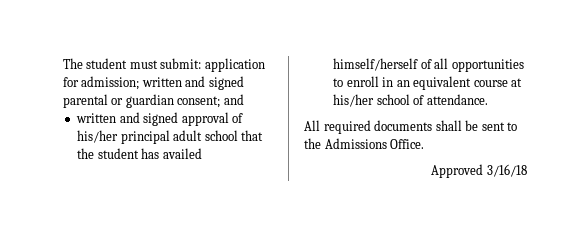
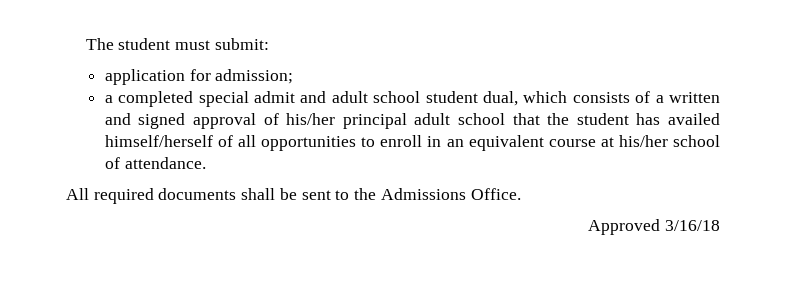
(202, 63) none -> (269, 44) //
[141,76,244,90] [62,94,244,108] written and signed parental or guardian consent; and // -> [104,91,664,107] // a completed special admit and adult school student dual, which consists of a

